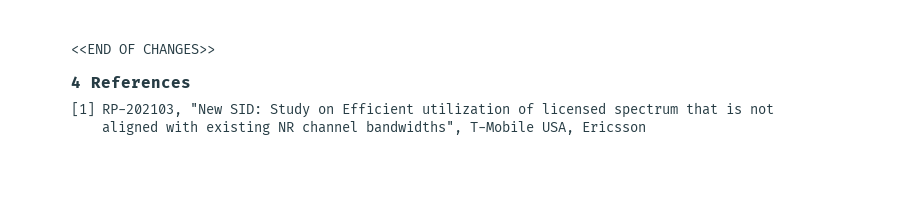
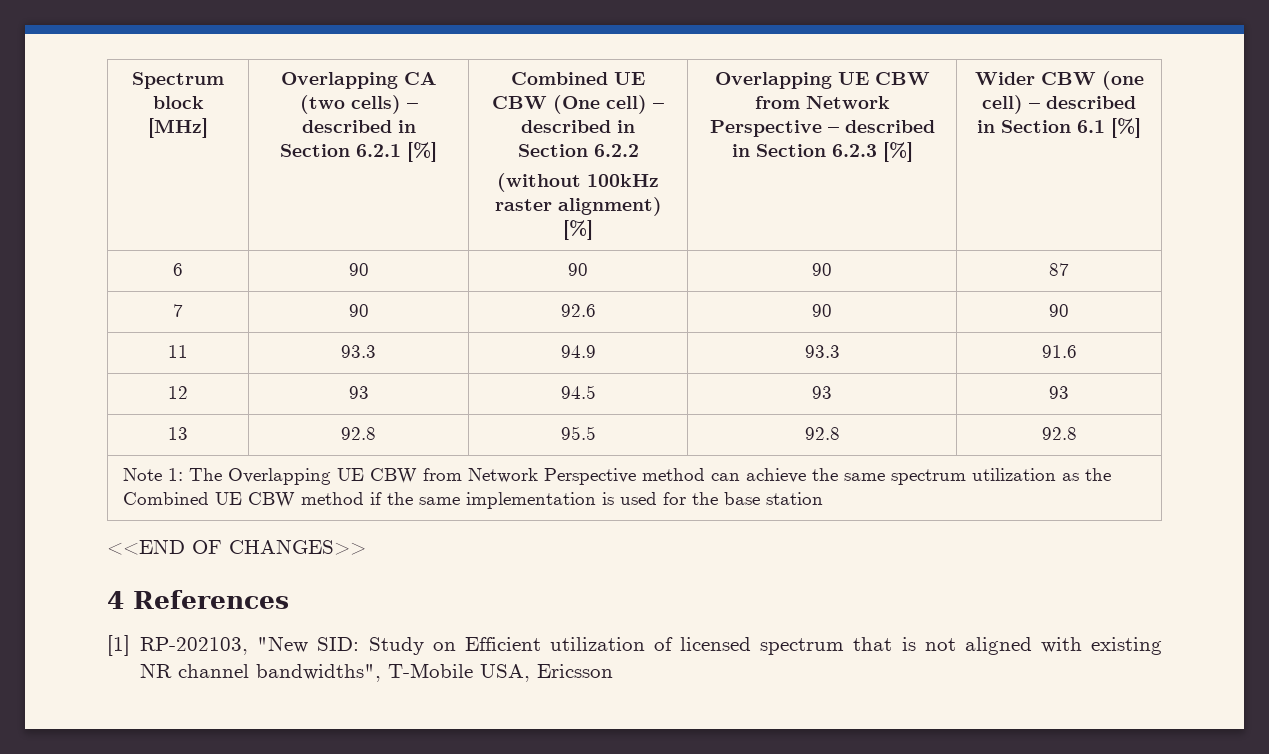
(71, 49) none -> [132,72,224,89] [152,96,204,109] [148,118,208,138] [280,72,437,89] [299,95,418,114] [301,120,416,133] [280,142,437,162] [510,72,645,85] [491,95,664,114] [521,120,635,133] [517,144,639,157] [496,173,659,192] [494,197,662,216] [563,220,593,240] [714,72,930,89] [754,96,890,109] [709,120,935,137] [731,142,913,162] [974,71,1144,90] [982,95,1136,114] [977,118,1141,138] [173,263,183,276] [348,263,369,276] [568,263,588,276] [812,263,832,276] [1049,263,1069,276] [173,304,183,317] [348,304,369,317] [560,304,596,317] [812,304,832,317] [1049,304,1069,317] [168,345,188,358] [341,345,376,358] [560,345,596,358] [804,345,840,358] [1041,345,1077,358] [168,386,188,399] [348,386,369,399] [560,385,596,399] [812,386,832,399] [1049,386,1069,399] [168,427,188,440] [341,427,376,440] [560,426,596,440] [804,427,840,440] [1041,427,1077,440] [122,468,1111,485] [122,492,823,509] Spectrum block [MHz] | Overlapping CA (two cells) – described in Section 6.2.1 [%] | Combined UE CBW (One cell) – described in Section 6.2.2 // (without 100kHz raster alignment) [%] | Overlapping UE CBW from Network Perspective – described in Section 6.2.3 [%] | Wider CBW (one cell) – described in Section 6.1 [%] // 6 | 90 | 90 | 90 | 87 // 7 | 90 | 92.6 | 90 | 90 // 11 | 93.3 | 94.9 | 93.3 | 91.6 // 12 | 93 | 94.5 | 93 | 93 // 13 | 92.8 | 95.5 | 92.8 | 92.8 // Note 1: The Overlapping UE CBW from Network Perspective method can achieve the same spectrum utilization as the Combined UE CBW method if the same implementation is used for the base station //

